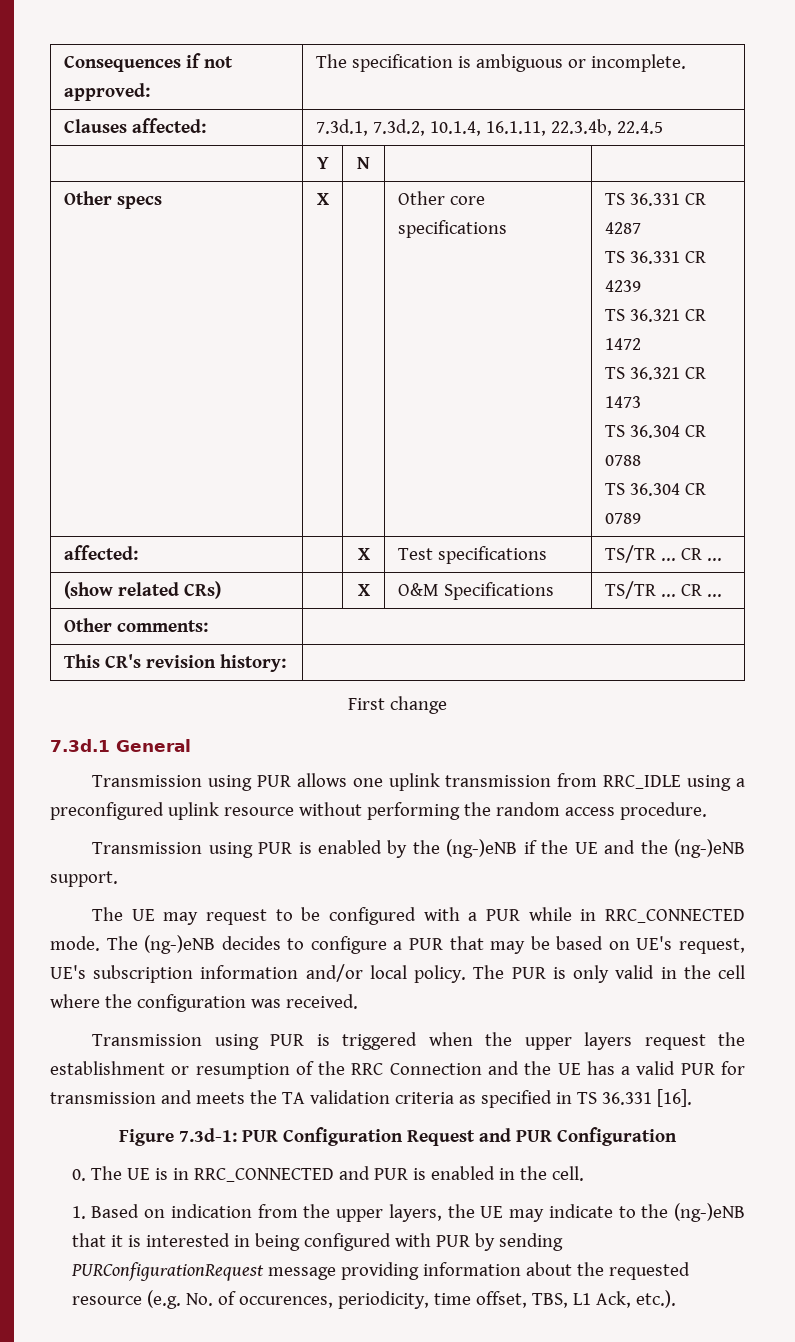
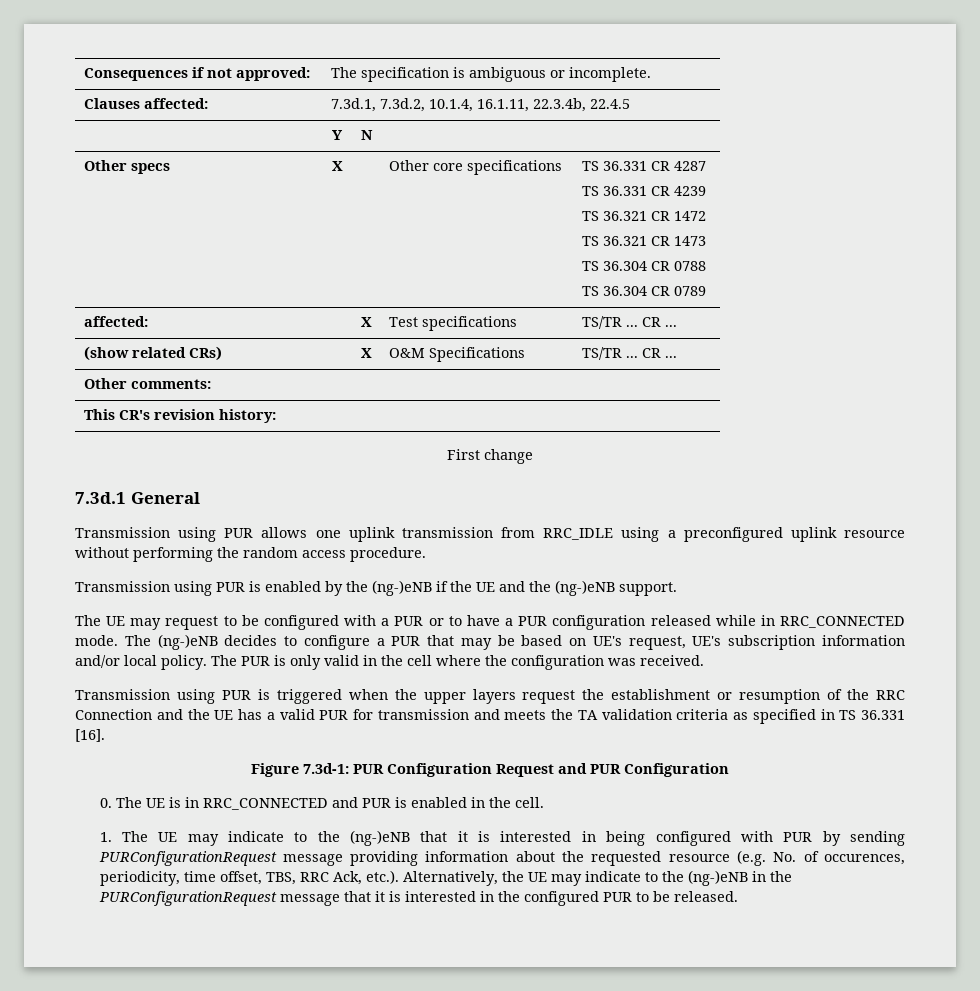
(521, 915) none -> [428,615,711,630] or to have a PUR configuration released
[91,1204,475,1222] Based on indication from the upper layers, the -> [121,831,148,842] The
[572,1293,591,1305] L1 -> [299,872,329,882] RRC
(676, 1299) none -> [402,870,792,886] [98,891,738,906] Alternatively, the UE may indicate to the (ng-)eNB in the PURConfigurationRequest message that it is interested in the configured PUR to be released.

